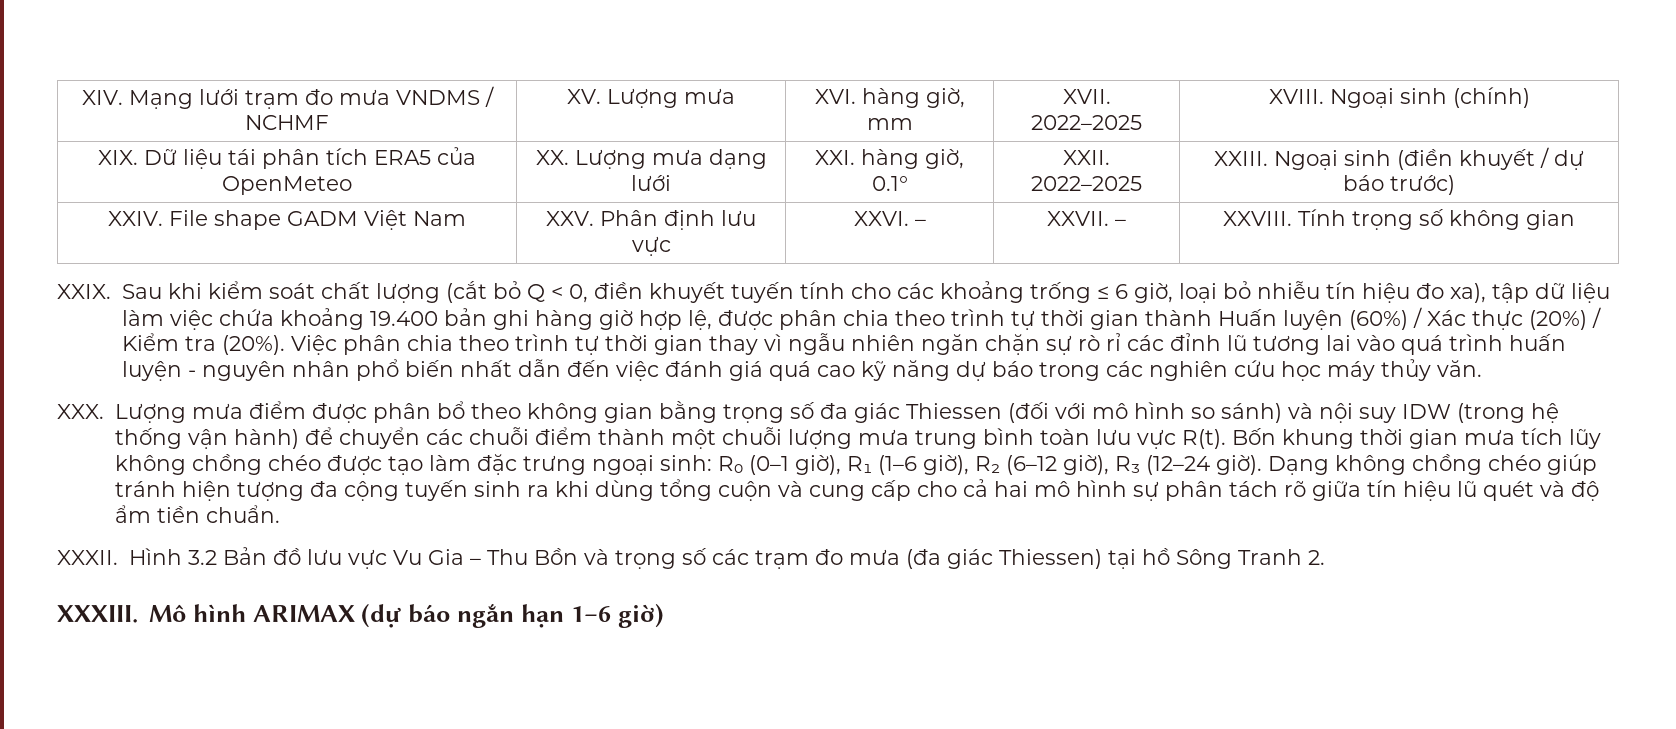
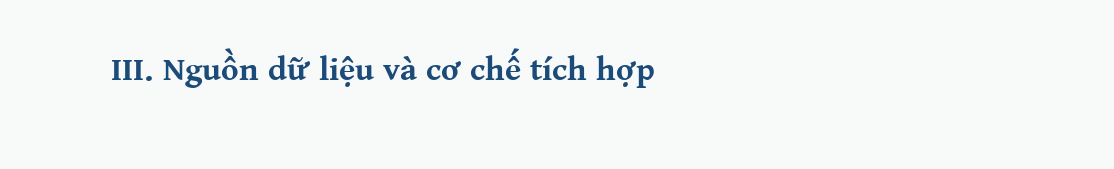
[81,86,494,109] [245,115,329,130] [567,88,735,108] [814,88,965,108] [866,118,913,130] [1062,89,1111,104] [1031,115,1142,130] [1268,87,1530,108] [98,147,476,169] [222,176,352,195] [535,149,767,169] [631,175,671,191] [815,149,964,169] [871,176,908,191] [1063,150,1110,165] [1031,176,1142,191] [1214,147,1584,170] [1343,175,1455,195] [108,210,466,230] [546,210,756,230] [631,236,671,256] [853,211,926,226] [1047,211,1126,226] [1223,209,1575,230] [57,281,1610,303] [121,307,1601,330] [121,333,1566,355] [121,359,1482,381] [57,401,1559,423] [114,427,1601,449] [114,454,1597,475] [114,479,1599,501] [114,505,280,523] [57,547,1325,569] [57,603,664,628] XIV. Mạng lưới trạm đo mưa VNDMS / NCHMF | XV. Lượng mưa | XVI. hàng giờ, mm | XVII. 2022–2025 | XVIII. Ngoại sinh (chính) // XIX. Dữ liệu tái phân tích ERA5 của OpenMeteo | XX. Lượng mưa dạng lưới | XXI. hàng giờ, 0.1° | XXII. 2022–2025 | XXIII. Ngoại sinh (điền khuyết / dự báo trước) // XXIV. File shape GADM Việt Nam | XXV. Phân định lưu vực | XXVI. – | XXVII. – | XXVIII. Tính trọng số không gian // XXIX. Sau khi kiểm soát chất lượng (cắt bỏ Q < 0, điền khuyết tuyến tính cho các khoảng trống ≤ 6 giờ, loại bỏ nhiễu tín hiệu đo xa), tập dữ liệu làm việc chứa khoảng 19.400 bản ghi hàng giờ hợp lệ, được phân chia theo trình tự thời gian thành Huấn luyện (60%) / Xác thực (20%) / Kiểm tra (20%). Việc phân chia theo trình tự thời gian thay vì ngẫu nhiên ngăn chặn sự rò rỉ các đỉnh lũ tương lai vào quá trình huấn luyện - nguyên nhân phổ biến nhất dẫn đến việc đánh giá quá cao kỹ năng dự báo trong các nghiên cứu học máy thủy văn. // XXX. Lượng mưa điểm được phân bổ theo không gian bằng trọng số đa giác Thiessen (đối với mô hình so sánh) và nội suy IDW (trong hệ thống vận hành) để chuyển các chuỗi điểm thành một chuỗi lượng mưa trung bình toàn lưu vực R(t). Bốn khung thời gian mưa tích lũy không chồng chéo được tạo làm đặc trưng ngoại sinh: R₀ (0–1 giờ), R₁ (1–6 giờ), R₂ (6–12 giờ), R₃ (12–24 giờ). Dạng không chồng chéo giúp tránh hiện tượng đa cộng tuyến sinh ra khi dùng tổng cuộn và cung cấp cho cả hai mô hình sự phân tách rõ giữa tín hiệu lũ quét và độ ẩm tiền chuẩn. // XXXII. Hình 3.2 Bản đồ lưu vực Vu Gia – Thu Bồn và trọng số các trạm đo mưa (đa giác Thiessen) tại hồ Sông Tranh 2. // XXXIII. Mô hình ARIMAX (dự báo ngắn hạn 1–6 giờ) -> [111,48,656,88] III. Nguồn dữ liệu và cơ chế tích hợp

